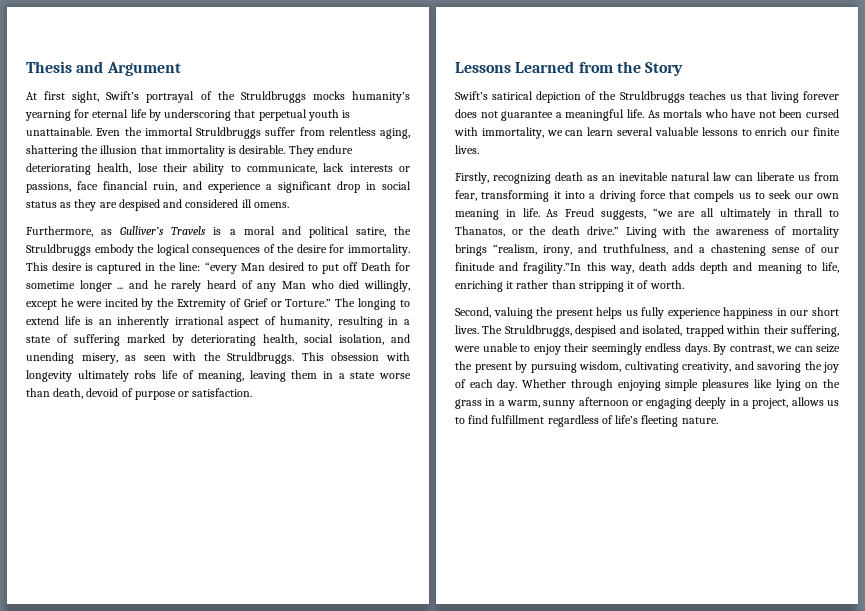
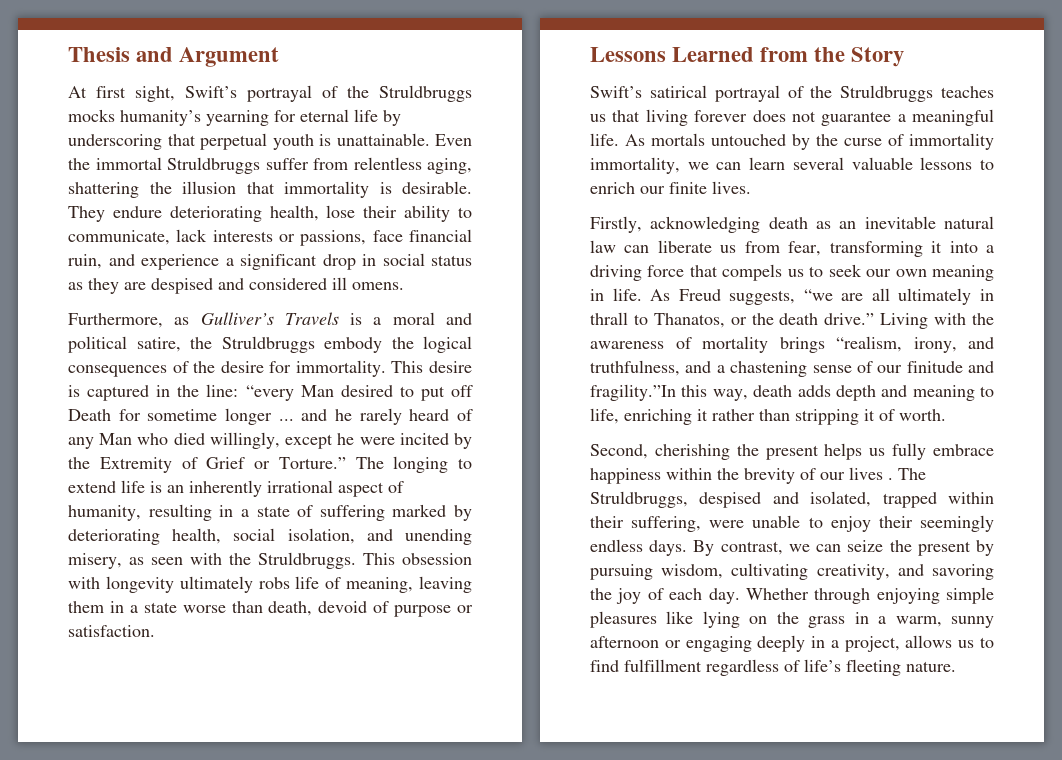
[536,91,582,103] depiction -> [714,85,780,102] portrayal
[704,109,839,118] [454,127,478,136] who have not been cursed with -> [711,133,994,150] untouched by the curse of immortality
[493,173,551,184] recognizing -> [650,216,761,233] acknowledging
[493,307,533,319] valuing -> [654,444,730,460] cherishing
[667,307,839,319] [455,325,479,334] experience happiness in our short lives. -> [933,444,994,456] [590,467,893,484] embrace happiness within the brevity of our lives .

